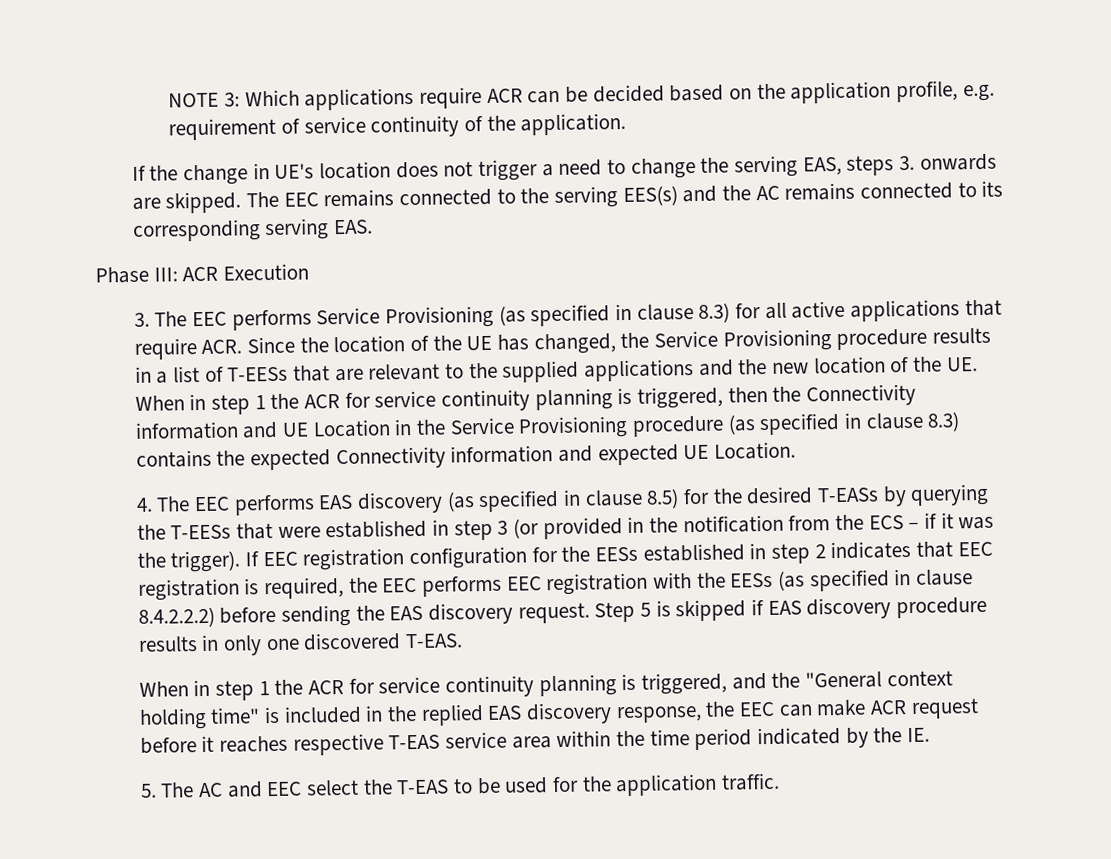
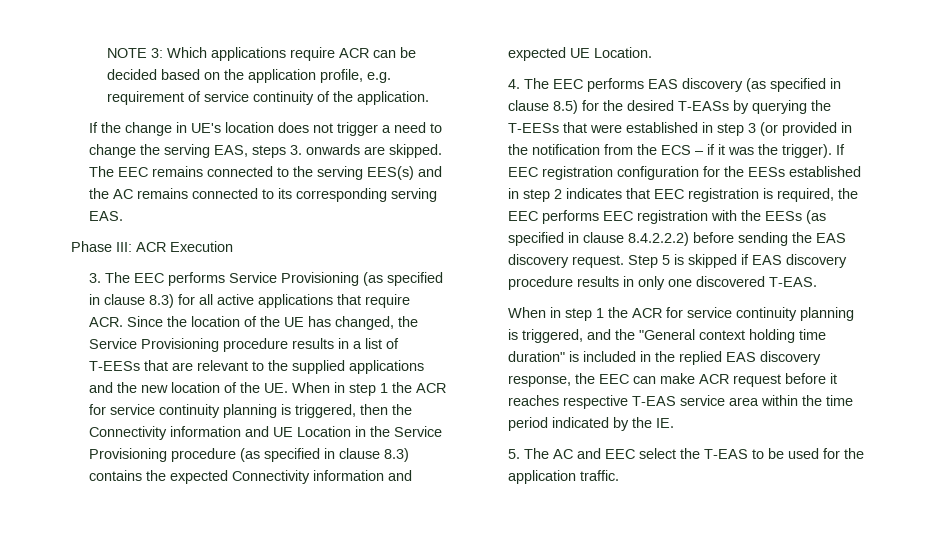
[210,707,261,724] time" -> [798,329,826,340] [507,351,565,362] time duration"

